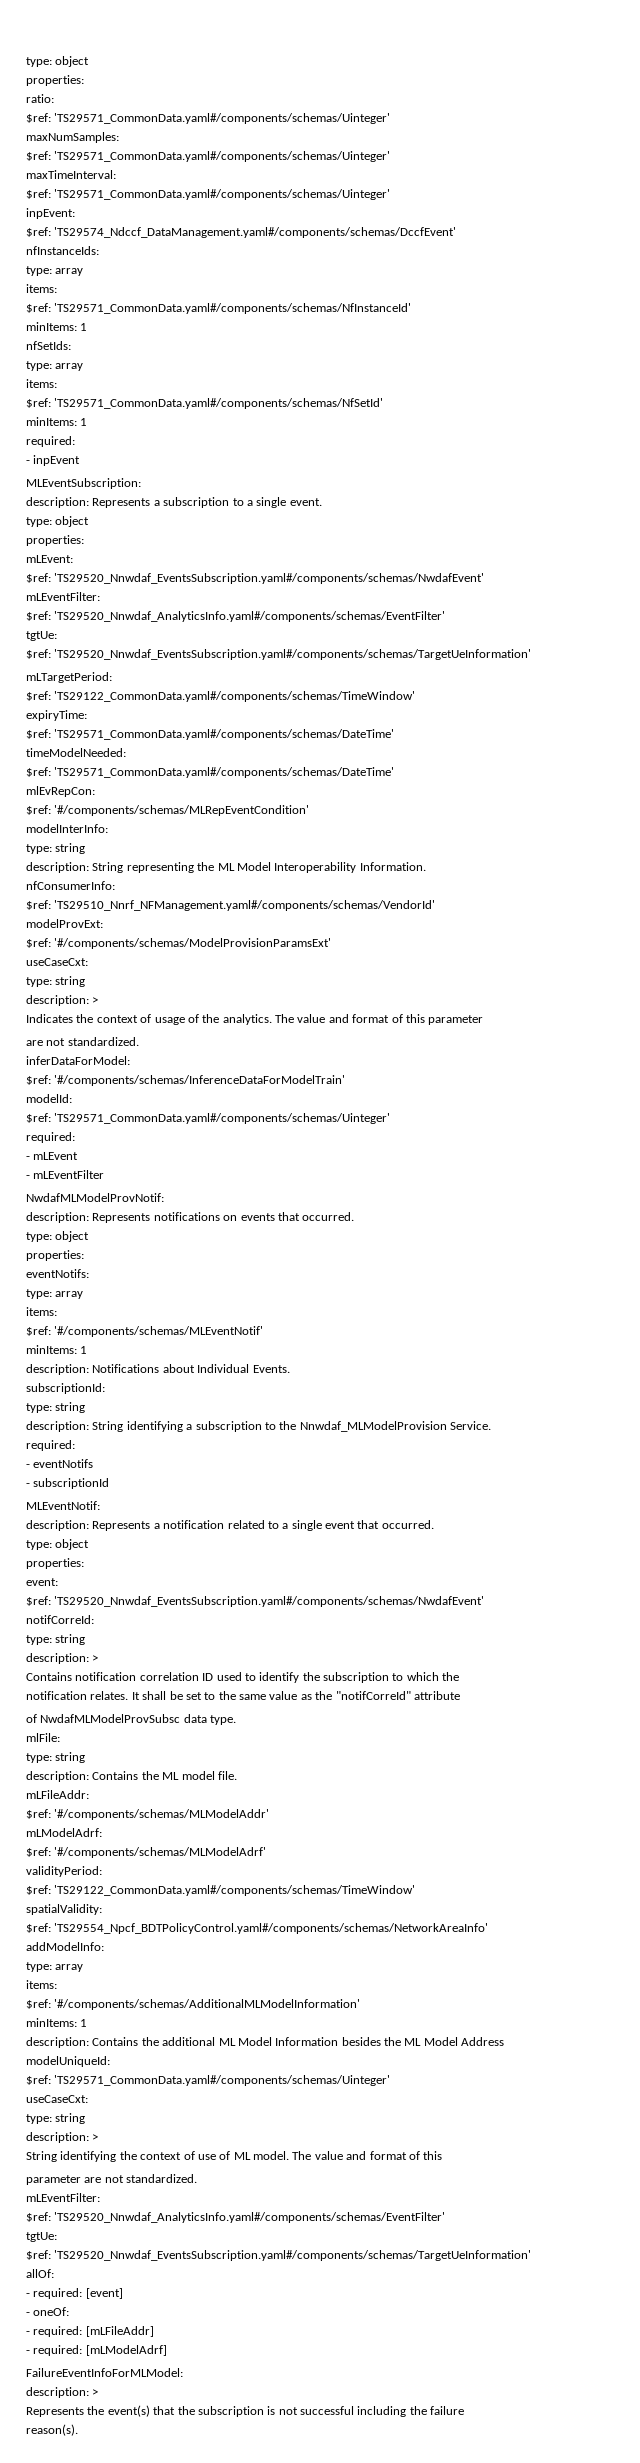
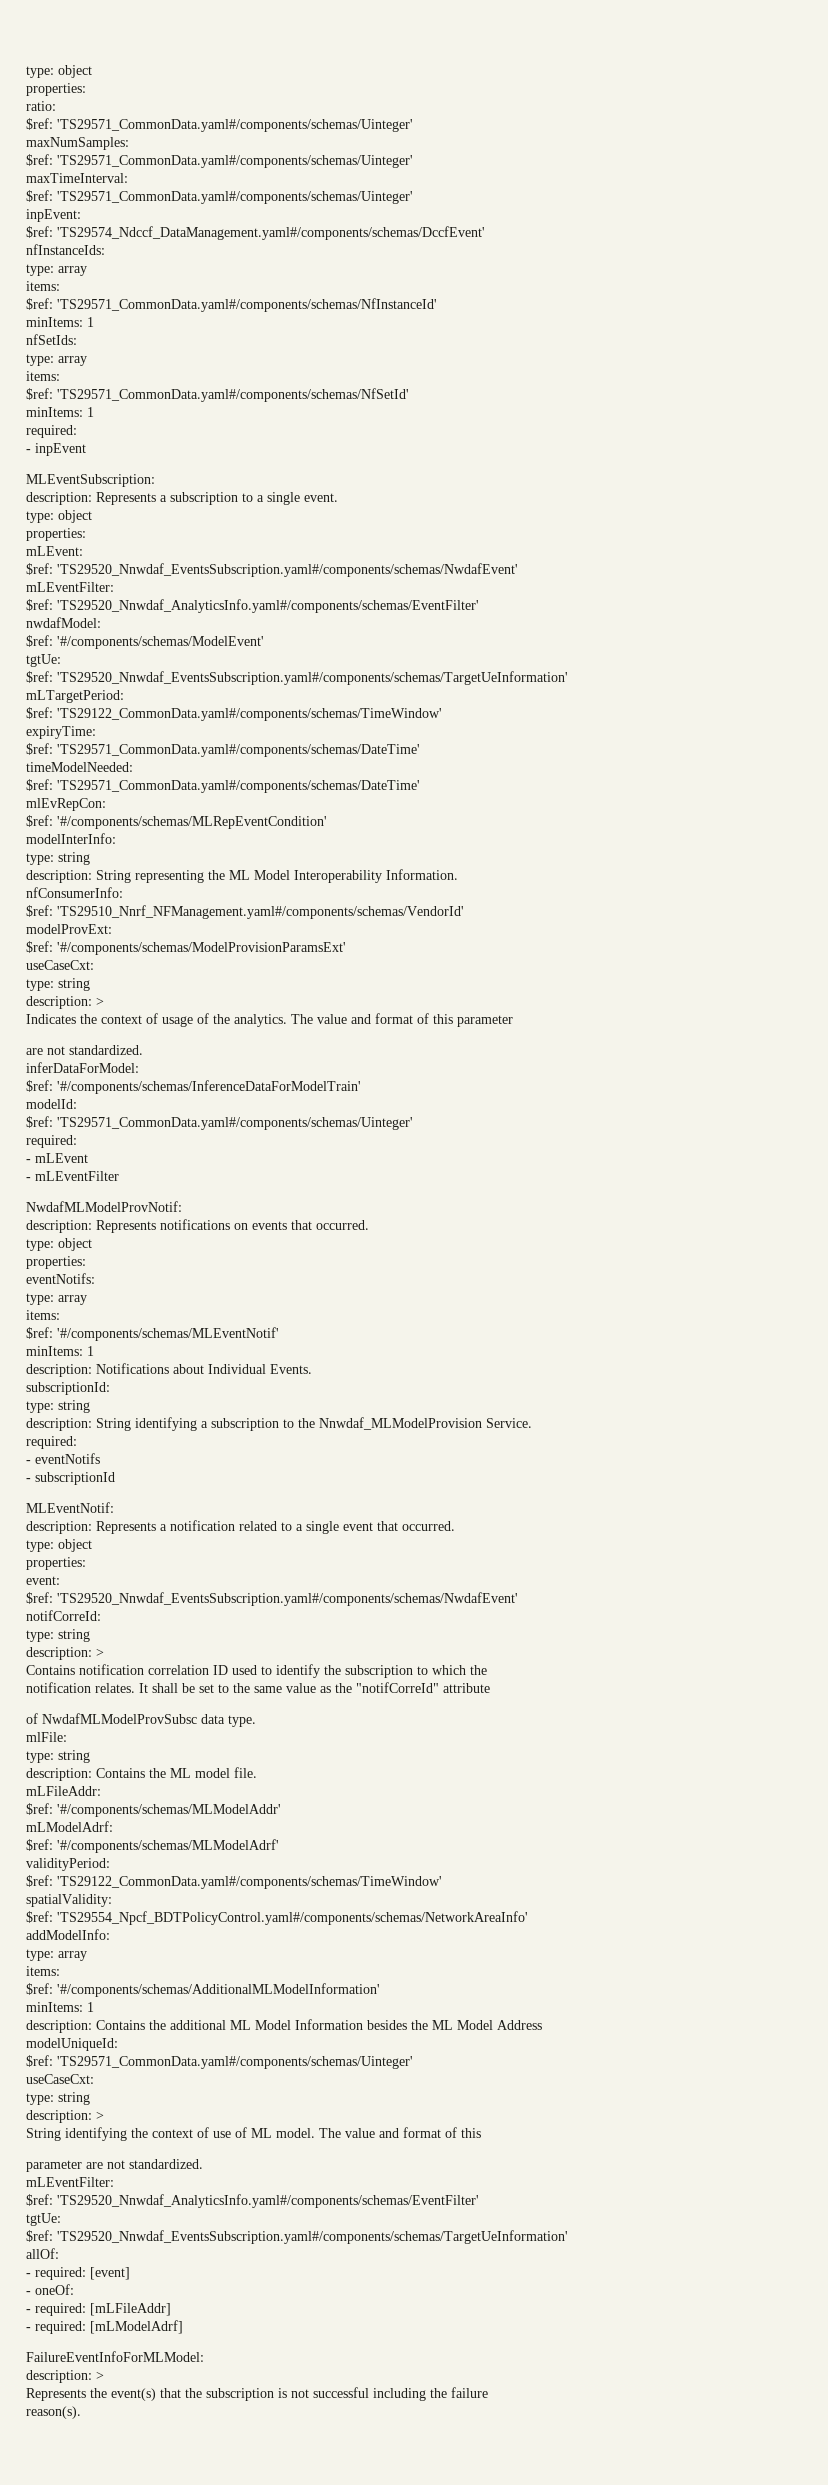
(446, 616) none -> [26,617,101,628] [26,635,264,649] // nwdafModel: // $ref: '#/components/schemas/ModelEvent'

